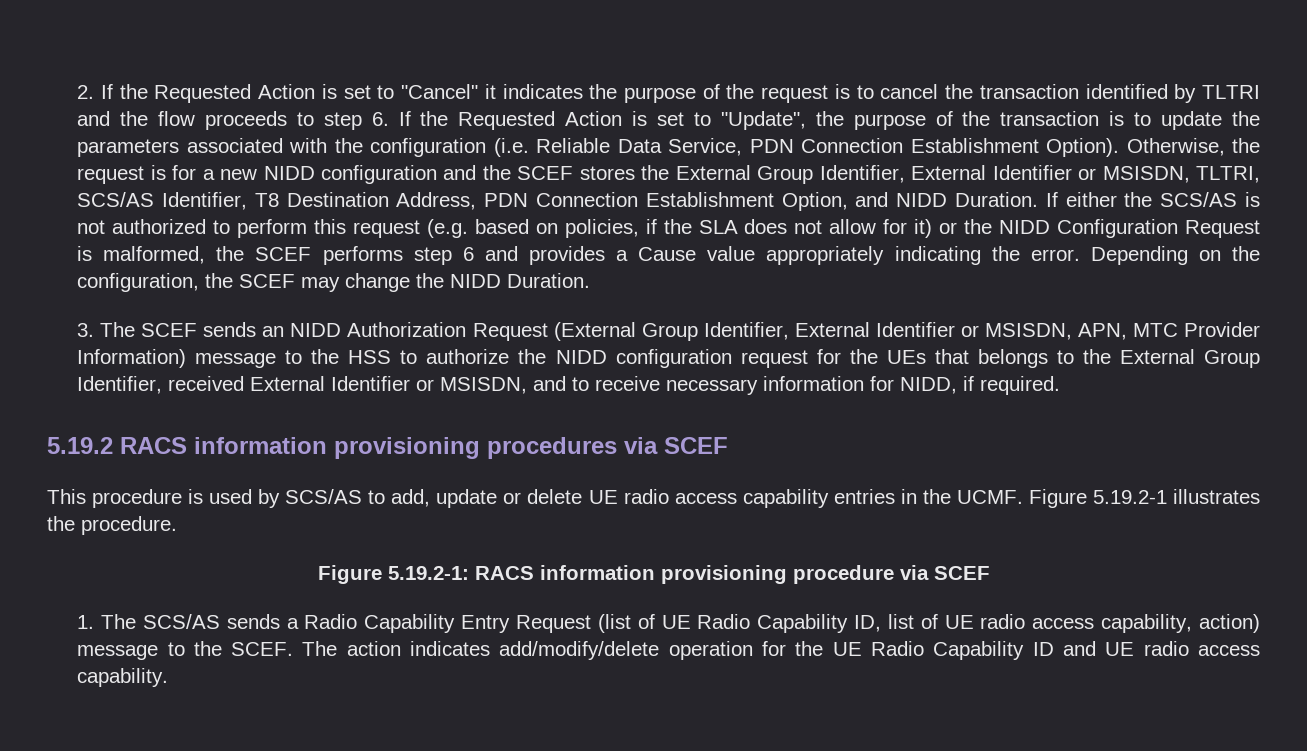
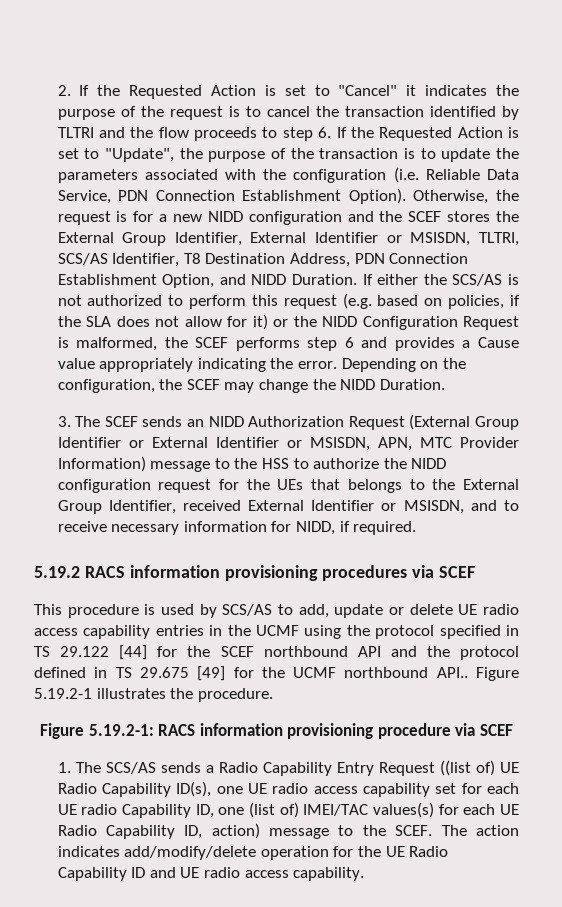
[703,322,789,340] Identifier, -> [57,437,144,448] Identifier or
[956,490,1023,504] UCMF. -> [256,625,519,639] [34,645,519,660] [34,666,468,681] UCMF using the protocol specified in TS 29.122 [44] for the SCEF northbound API and the protocol defined in TS 29.675 [49] for the UCMF northbound API..
[597,614,1193,633] (list of UE Radio Capability ID, list of UE radio access capability, -> [439,760,519,776] [57,781,519,797] [57,802,519,818] [57,825,203,839] ((list of) UE Radio Capability ID(s), one UE radio access capability set for each UE radio Capability ID, one (list of) IMEI/TAC values(s) for each UE Radio Capability ID,

